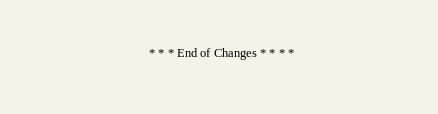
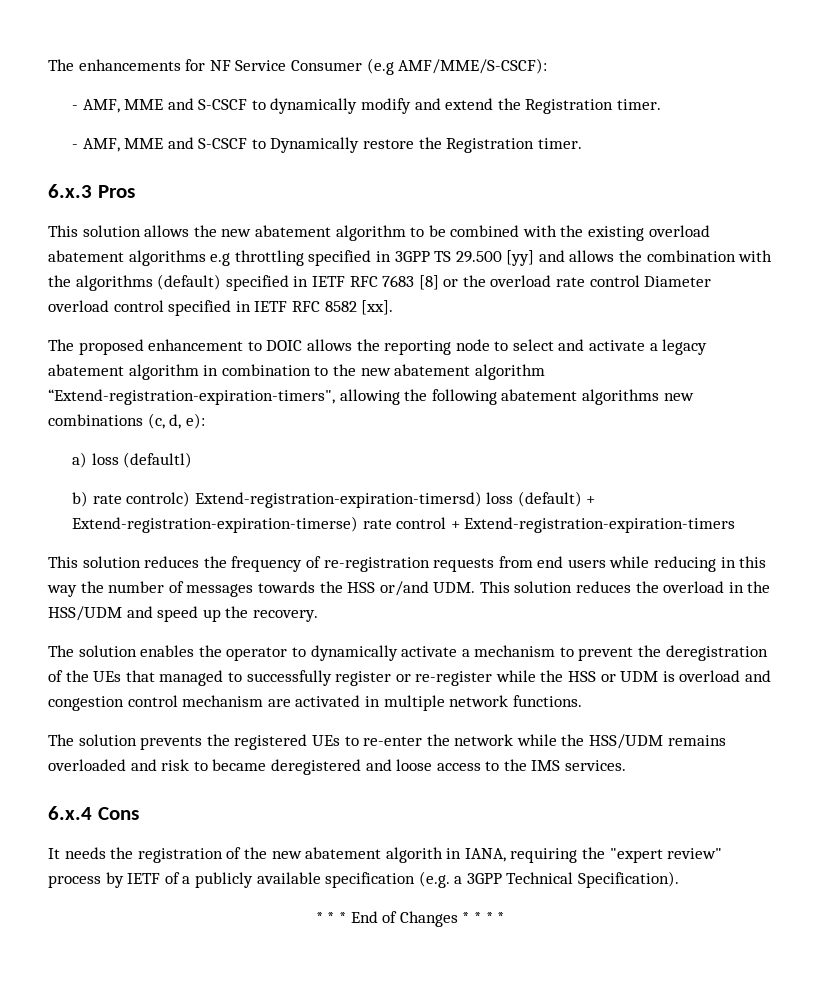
(148, 53) none -> [48,58,548,75] [71,98,662,114] [71,137,582,153] [48,184,135,198] [48,225,710,241] [48,250,773,266] [48,274,712,291] [48,300,394,316] [48,339,708,355] [48,364,545,380] [48,389,694,405] [48,413,205,429] [71,452,193,468] [71,491,596,508] [71,516,736,533] [48,556,767,572] [47,581,771,597] [48,606,318,622] [48,645,768,661] [48,670,772,686] [48,695,582,711] [48,734,726,750] [48,759,627,775] [48,806,139,820] [48,847,723,863] [48,871,680,888] The enhancements for NF Service Consumer (e.g AMF/MME/S-CSCF): // - AMF, MME and S-CSCF to dynamically modify and extend the Registration timer. // - AMF, MME and S-CSCF to Dynamically restore the Registration timer. // 6.x.3 Pros // This solution allows the new abatement algorithm to be combined with the existing overload abatement algorithms e.g throttling specified in 3GPP TS 29.500 [yy] and allows the combination with the algorithms (default) specified in IETF RFC 7683 [8] or the overload rate control Diameter overload control specified in IETF RFC 8582 [xx]. // The proposed enhancement to DOIC allows the reporting node to select and activate a legacy abatement algorithm in combination to the new abatement algorithm “Extend-registration-expiration-timers", allowing the following abatement algorithms new combinations (c, d, e): // a) loss (defaultl) // b) rate controlc) Extend-registration-expiration-timersd) loss (default) + Extend-registration-expiration-timerse) rate control + Extend-registration-expiration-timers // This solution reduces the frequency of re-registration requests from end users while reducing in this way the number of messages towards the HSS or/and UDM. This solution reduces the overload in the HSS/UDM and speed up the recovery. // The solution enables the operator to dynamically activate a mechanism to prevent the deregistration of the UEs that managed to successfully register or re-register while the HSS or UDM is overload and congestion control mechanism are activated in multiple network functions. // The solution prevents the registered UEs to re-enter the network while the HSS/UDM remains overloaded and risk to became deregistered and loose access to the IMS services. // 6.x.4 Cons // It needs the registration of the new abatement algorith in IANA, requiring the "expert review" process by IETF of a publicly available specification (e.g. a 3GPP Technical Specification). //

